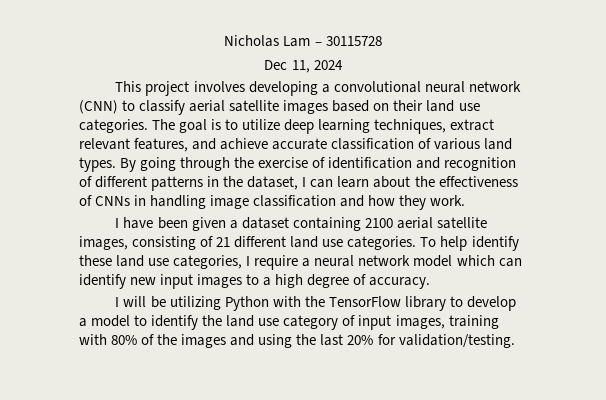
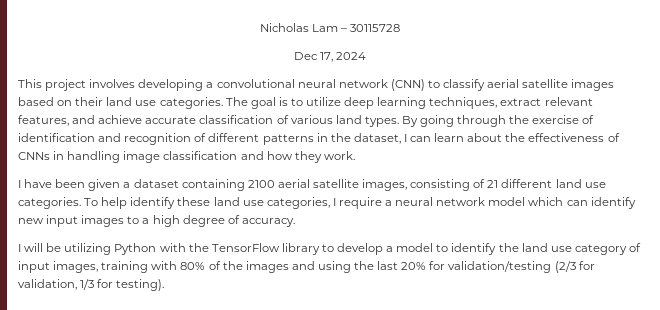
[291,60,310,73] 11, -> [320,52,333,62] 17,
[398,334,515,348] validation/testing. -> [448,261,595,273] [18,279,165,291] validation/testing (2/3 for validation, 1/3 for testing).

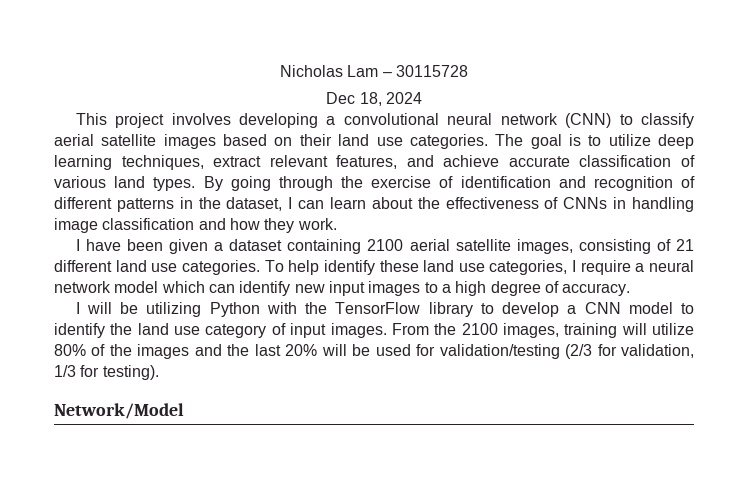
[320,52,333,62] 17, -> [359,92,382,106] 18,
(394, 249) none -> [584,302,621,314] CNN
[53,261,178,273] images, training with -> [330,323,694,338] images. From the 2100 images, training will utilize
[317,261,351,273] using -> (222, 350) none
(427, 266) none -> [321,344,411,356] will be used
(165, 285) none -> [54,403,184,419] // Network/Model

